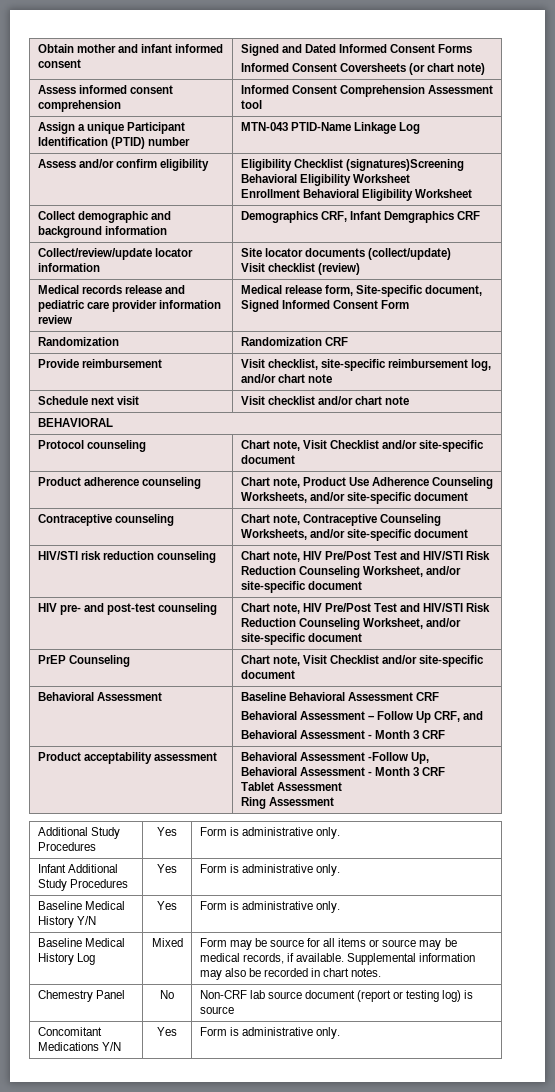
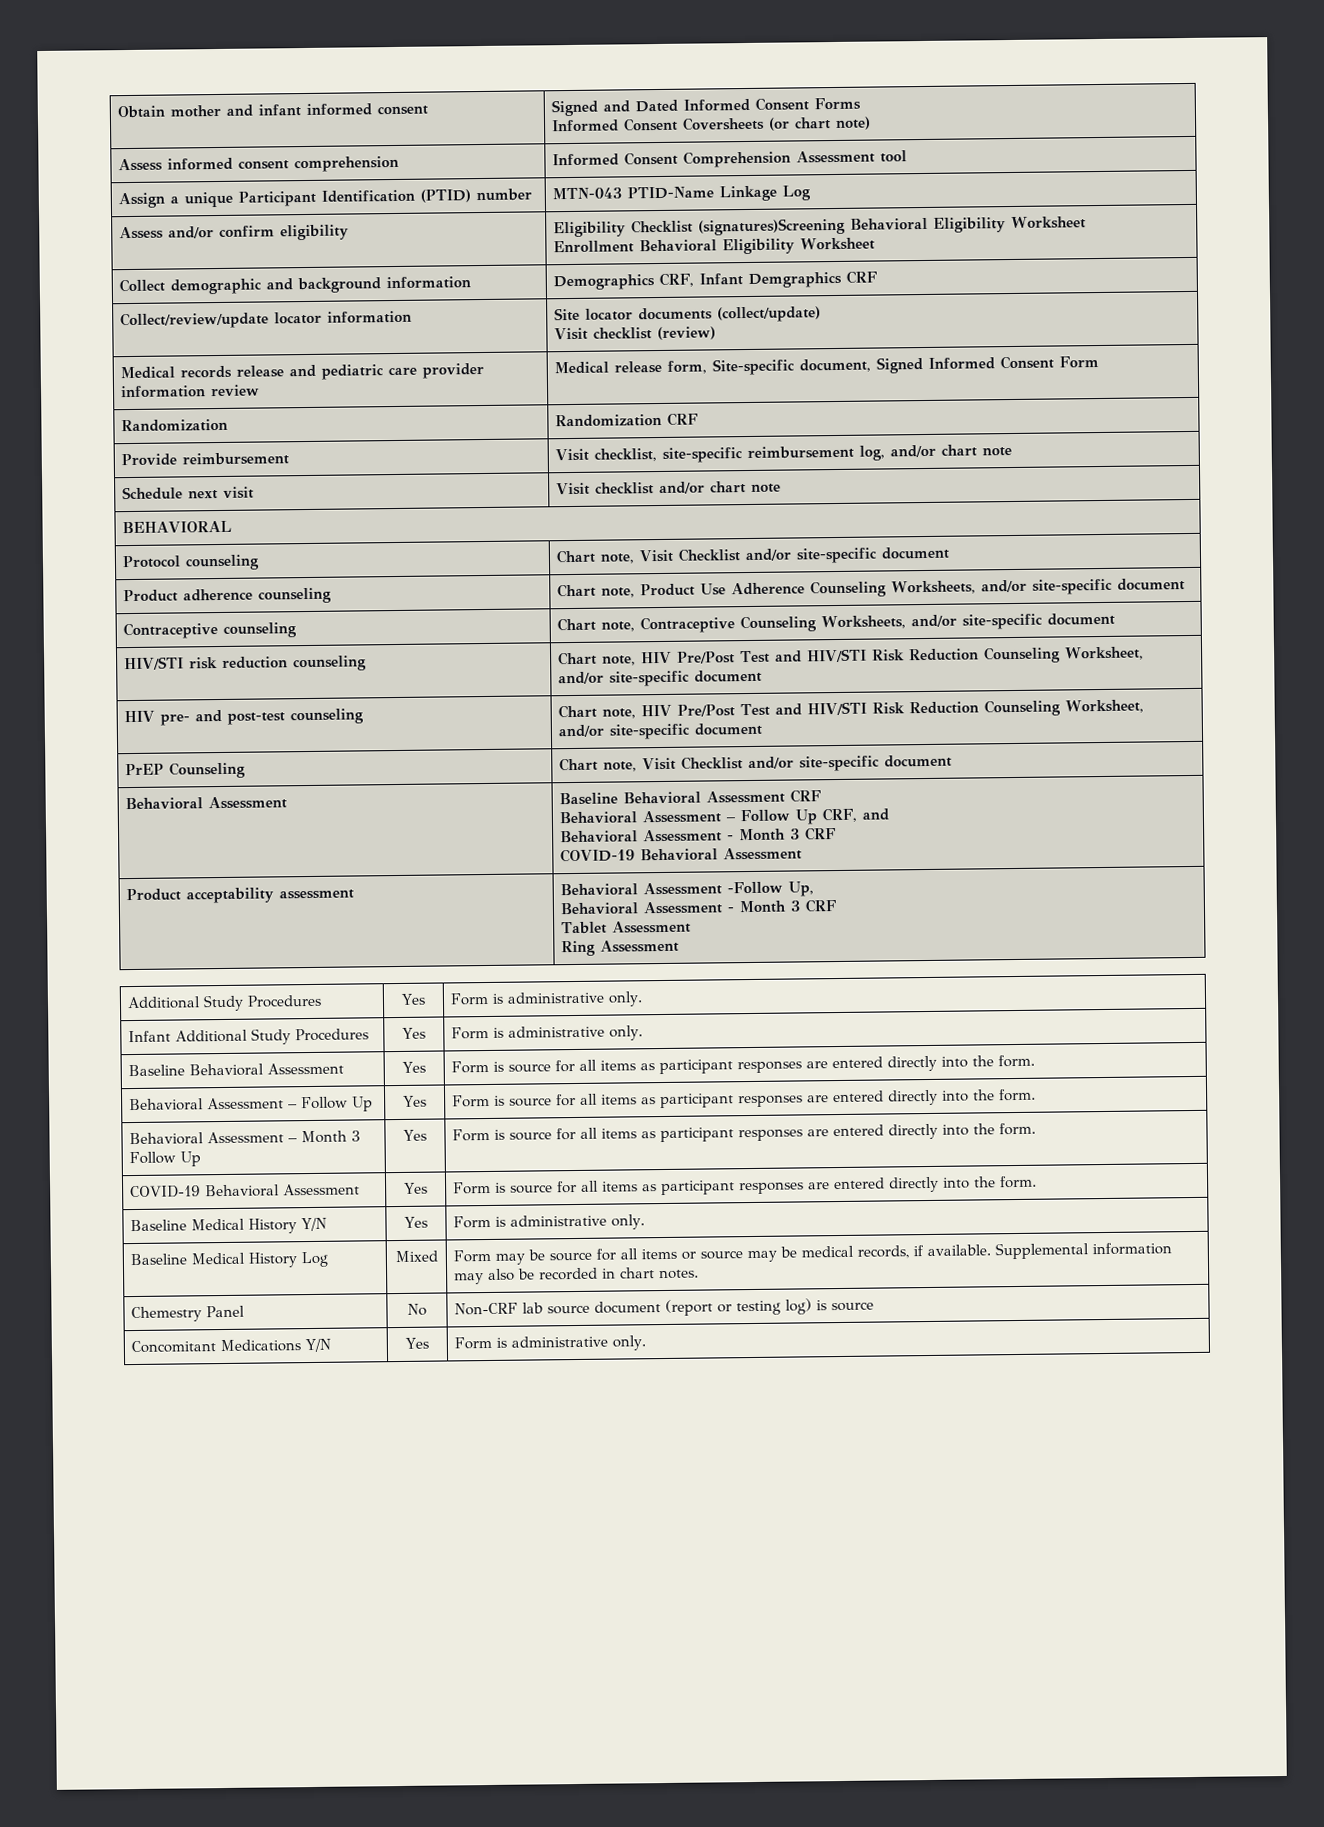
(446, 734) none -> [560,847,803,863] // COVID-19 Behavioral Assessment
(340, 870) none -> [128,1062,345,1077] [402,1061,427,1073] [451,1054,1036,1075] [129,1096,374,1112] [403,1095,428,1107] [452,1088,1037,1109] [129,1130,362,1146] [129,1151,202,1167] [403,1129,428,1141] [452,1122,1037,1143] [130,1183,361,1199] [404,1182,429,1194] [453,1175,1038,1196] // Baseline Behavioral Assessment | Yes | Form is source for all items as participant responses are entered directly into the form. // Behavioral Assessment – Follow Up | Yes | Form is source for all items as participant responses are entered directly into the form. // Behavioral Assessment – Month 3 Follow Up | Yes | Form is source for all items as participant responses are entered directly into the form. // COVID-19 Behavioral Assessment | Yes | Form is source for all items as participant responses are entered directly into the form.

